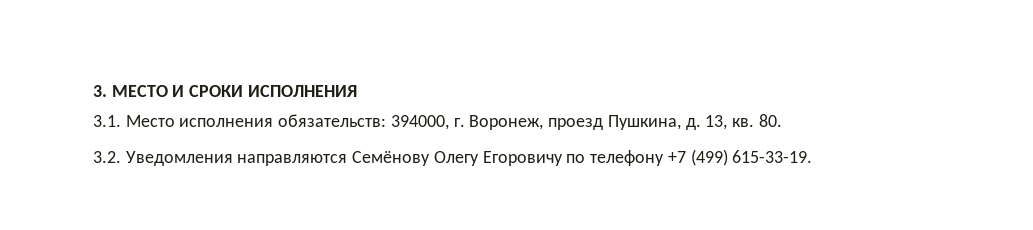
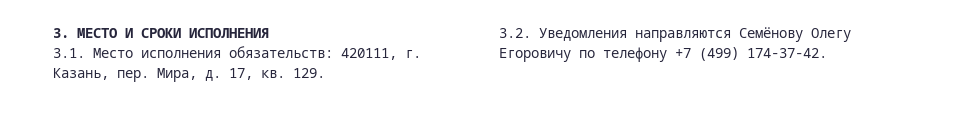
[390,114,782,130] 394000, г. Воронеж, проезд Пушкина, д. 13, кв. 80. -> [341,48,421,60] [53,68,325,82] 420111, г. Казань, пер. Мира, д. 17, кв. 129.
[732,150,813,163] 615-33-19. -> [747,48,827,58] 174-37-42.

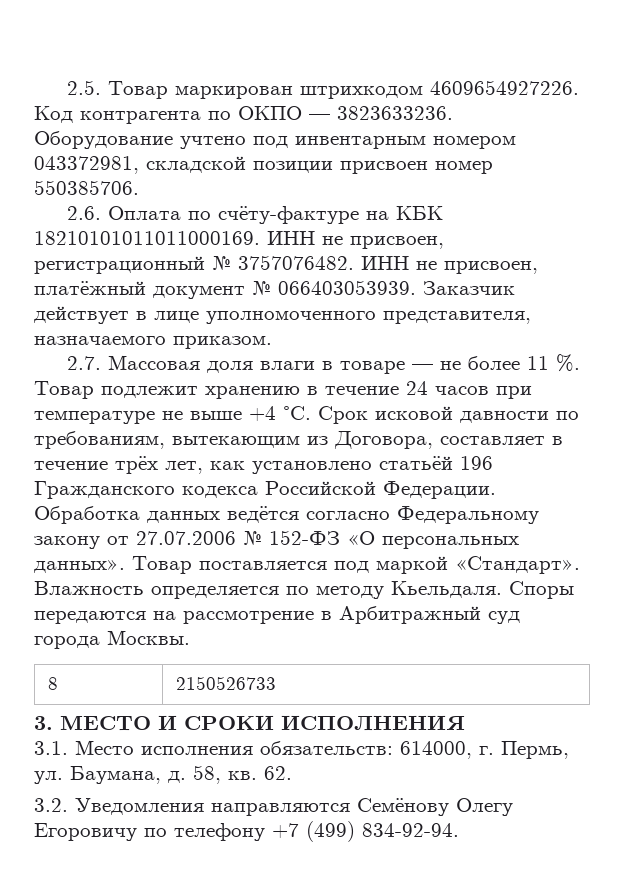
(53, 33) none -> [66,80,579,99] [34,106,453,124] [34,131,516,149] [34,156,493,174] [34,180,139,195] [66,206,443,224] [34,231,444,249] [34,255,538,274] [34,280,515,299] [34,306,531,324] [34,336,272,349] [66,354,580,374] [34,381,532,399] [34,406,579,424] [34,431,563,449] [34,456,493,474] [34,481,496,499] [34,506,539,524] [34,530,519,549] [34,556,580,574] [34,581,574,599] [34,606,520,624] [34,630,190,649] [47,677,58,690] [175,676,276,690] 2.5. Товар маркирован штрихкодом 4609654927226. Код контрагента по ОКПО — 3823633236. Оборудование учтено под инвентарным номером 043372981, складской позиции присвоен номер 550385706. // 2.6. Оплата по счёту-фактуре на КБК 18210101011011000169. ИНН не присвоен, регистрационный № 3757076482. ИНН не присвоен, платёжный документ № 066403053939. Заказчик действует в лице уполномоченного представителя, назначаемого приказом. // 2.7. Массовая доля влаги в товаре — не более 11 %. Товар подлежит хранению в течение 24 часов при температуре не выше +4 °C. Срок исковой давности по требованиям, вытекающим из Договора, составляет в течение трёх лет, как установлено статьёй 196 Гражданского кодекса Российской Федерации. Обработка данных ведётся согласно Федеральному закону от 27.07.2006 № 152-ФЗ «О персональных данных». Товар поставляется под маркой «Стандарт». Влажность определяется по методу Кьельдаля. Споры передаются на рассмотрение в Арбитражный суд города Москвы. // 8 | 2150526733 //
[341,48,421,60] [53,68,325,82] 420111, г. Казань, пер. Мира, д. 17, кв. 129. -> [400,741,569,759] [34,765,292,784] 614000, г. Пермь, ул. Баумана, д. 58, кв. 62.
[747,48,827,58] 174-37-42. -> [362,823,459,837] 834-92-94.

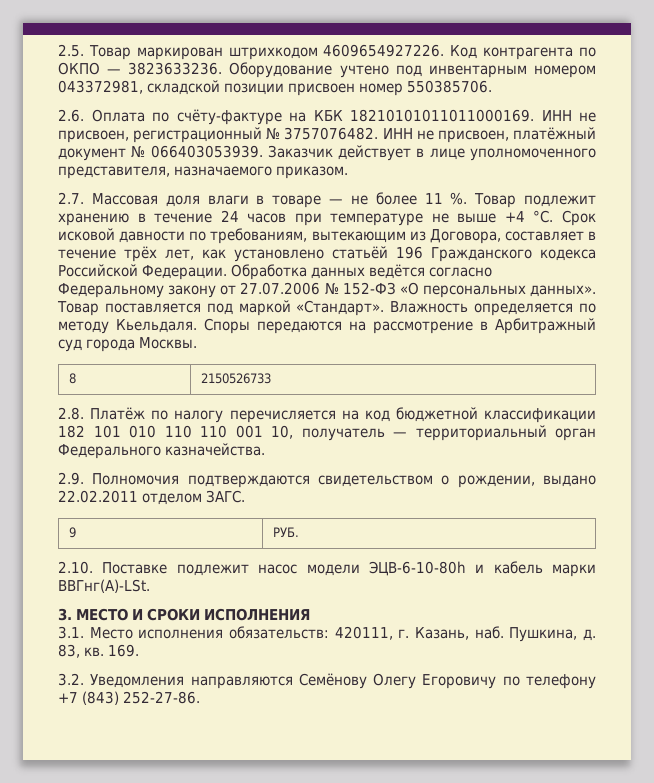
(276, 683) none -> [58,407,596,423] [58,425,596,441] [58,443,265,459] [58,472,596,488] [58,490,245,505] [69,527,77,538] [273,527,300,537] [58,561,596,577] [58,579,150,593] // 2.8. Платёж по налогу перечисляется на код бюджетной классификации 182 101 010 110 110 001 10, получатель — территориальный орган Федерального казначейства. // 2.9. Полномочия подтверждаются свидетельством о рождении, выдано 22.02.2011 отделом ЗАГС. // 9 | РУБ. // 2.10. Поставке подлежит насос модели ЭЦВ-6-10-80h и кабель марки ВВГнг(А)-LSt.
[400,741,569,759] [34,765,292,784] 614000, г. Пермь, ул. Баумана, д. 58, кв. 62. -> [334,626,597,642] [58,644,139,658] 420111, г. Казань, наб. Пушкина, д. 83, кв. 169.
[306,821,459,842] (499) 834-92-94. -> [82,691,200,705] (843) 252-27-86.

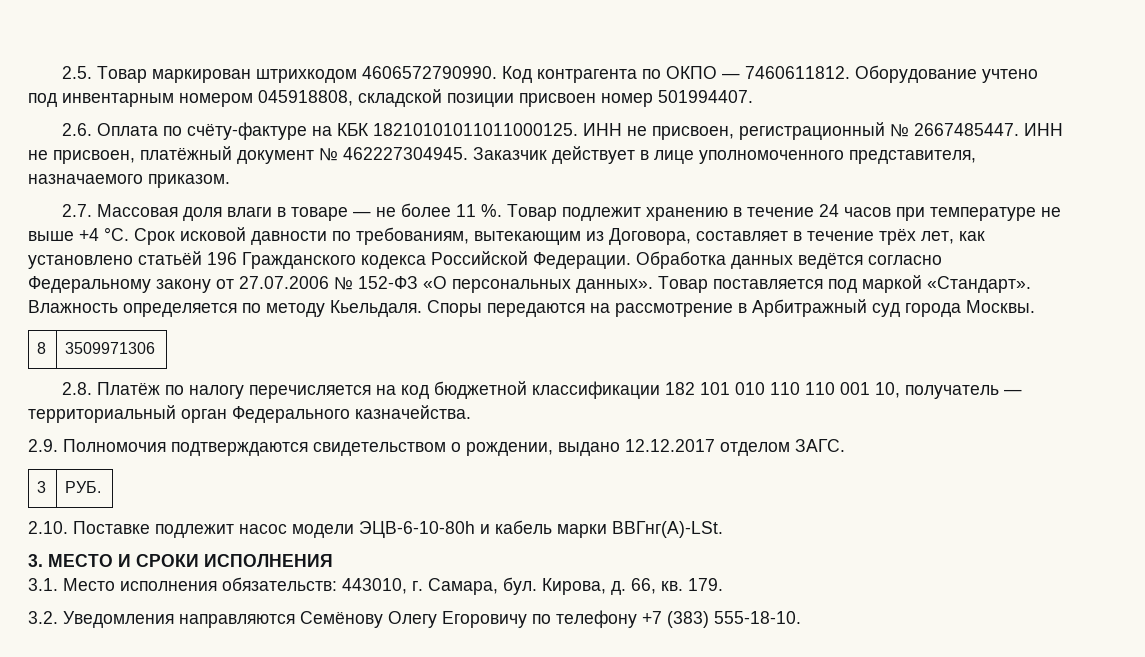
[323,44,445,57] 4609654927226. -> [361,66,497,79] 4606572790990.
[128,62,223,75] 3823633236. -> [744,66,850,79] 7460611812.
[58,80,143,94] 043372981, -> [258,90,353,106] 045918808,
[407,80,492,93] 550385706. -> [658,90,753,103] 501994407.
[350,109,534,122] 18210101011011000169. -> [372,123,578,136] 18210101011011000125.
[284,127,379,140] 3757076482. -> [913,123,1019,136] 2667485447.
[150,145,263,158] 066403053939. -> [343,147,468,160] 462227304945.
[201,373,272,384] 2150526733 -> [65,342,156,354] 3509971306
[58,490,138,503] 22.02.2011 -> [625,439,715,452] 12.12.2017
[69,527,77,538] 9 -> [37,481,47,493] 3
[334,626,597,642] [58,644,139,658] 420111, г. Казань, наб. Пушкина, д. 83, кв. 169. -> [342,577,723,595] 443010, г. Самара, бул. Кирова, д. 66, кв. 179.
[82,691,200,705] (843) 252-27-86. -> [667,611,801,628] (383) 555-18-10.

